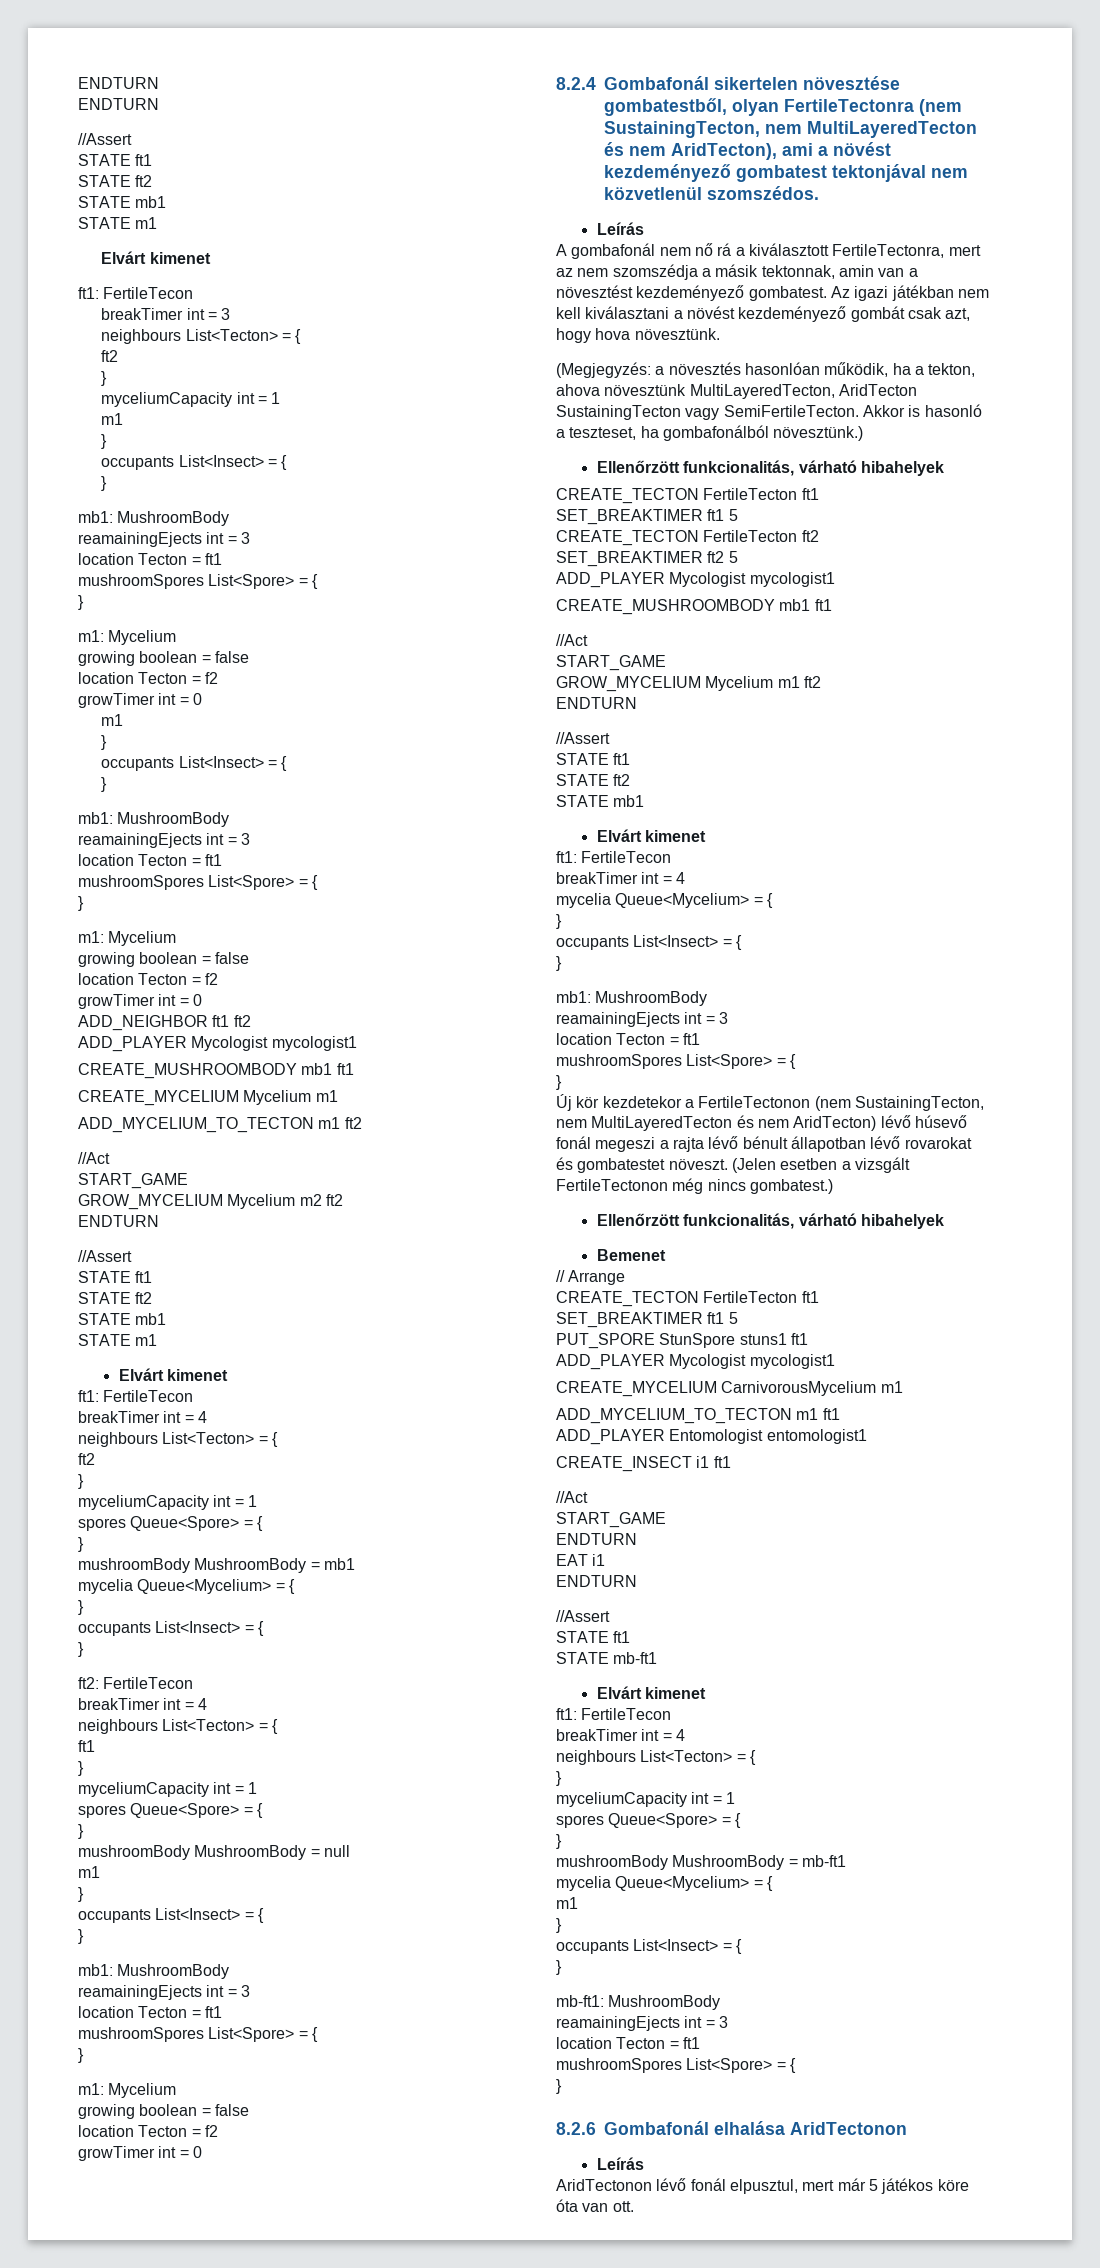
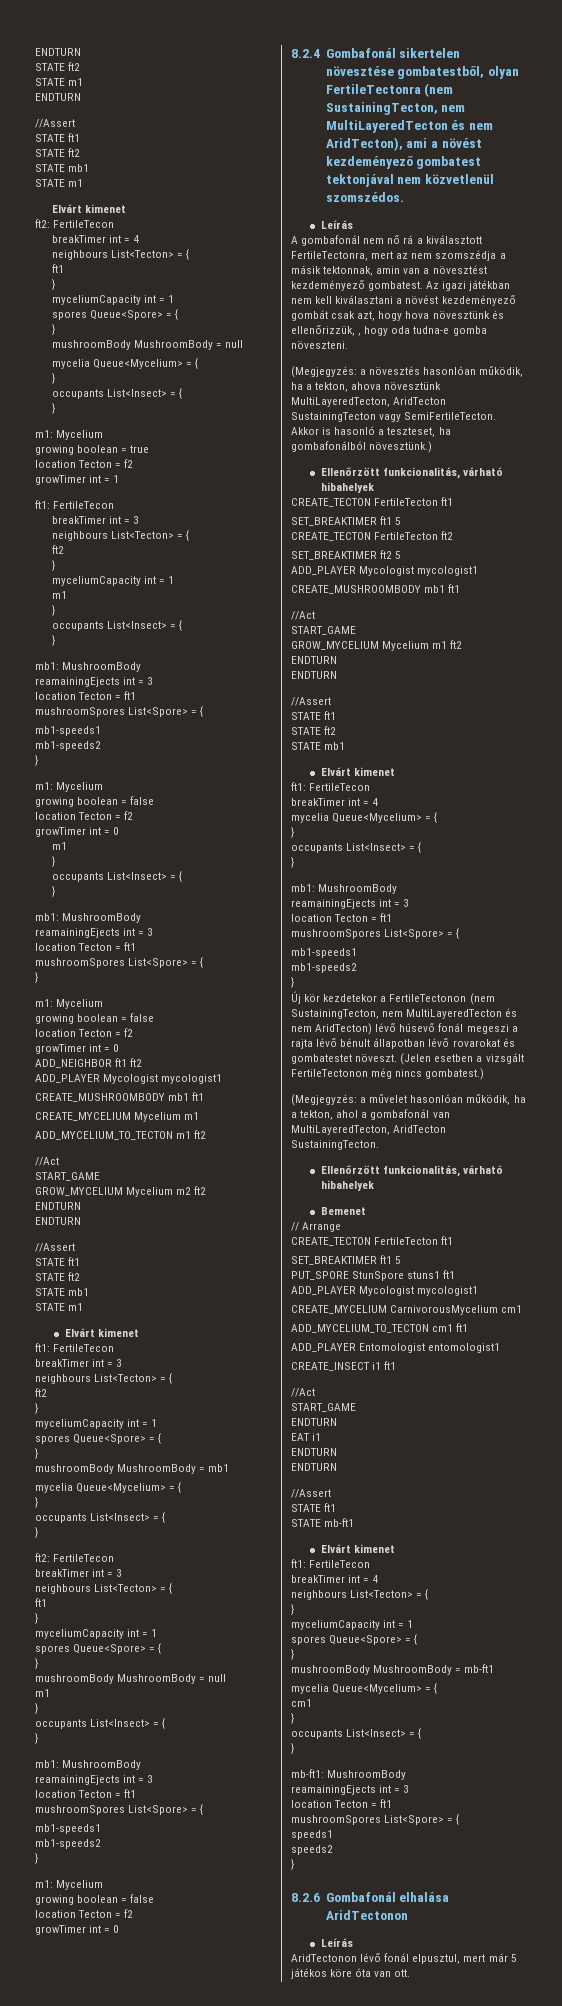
[78,77,159,89] ENDTURN -> [35,48,81,56] [35,62,81,71] [35,78,84,86] ENDTURN // STATE ft2 // STATE m1
(211, 258) none -> [35,219,115,228] [51,235,140,243] [51,249,190,260] [51,264,64,273] [51,279,55,290] [51,295,175,305] [51,309,179,320] [51,324,55,335] [51,340,244,350] [51,358,199,369] [51,373,55,384] [51,388,183,399] [51,403,55,414] [35,430,104,440] [35,445,150,455] [35,459,134,468] [35,475,120,485] // ft2: FertileTecon // breakTimer int = 4 // neighbours List<Tecton> = { // ft1 // } // myceliumCapacity int = 1 // spores Queue<Spore> = { // } // mushroomBody MushroomBody = null // mycelia Queue<Mycelium> = { // } // occupants List<Insect> = { // } // m1: Mycelium // growing boolean = true // location Tecton = f2 // growTimer int = 1
(318, 581) none -> [35,726,101,736] [35,741,101,751] // mb1-speeds1 // mb1-speeds2
(159, 1221) none -> [35,1217,81,1225] // ENDTURN
[197,1411,207,1423] 4 -> [116,1359,123,1367] 3
[197,1698,207,1710] 4 -> [116,1569,123,1577] 3
(318, 2034) none -> [35,1824,101,1834] [35,1839,101,1849] // mb1-speeds1 // mb1-speeds2
[634,328,720,340] növesztünk. -> [432,310,504,319] [291,325,487,336] [291,341,348,349] növesztünk és ellenőrizzük, , hogy oda tudna-e gomba növeszteni.
(637, 703) none -> [291,671,337,679] // ENDTURN
(796, 1061) none -> [291,948,357,958] [291,963,357,973] // mb1-speeds1 // mb1-speeds2
(833, 1186) none -> [291,1094,526,1106] [291,1109,450,1120] [291,1125,447,1135] [291,1140,379,1150] // (Megjegyzés: a művelet hasonlóan működik, ha a tekton, ahol a gombafonál van MultiLayeredTecton, AridTecton SustainingTecton.
[880,1381,903,1393] [556,1408,819,1424] m1 // ADD_MYCELIUM_TO_TECTON m1 -> [501,1305,523,1313] [291,1324,454,1333] cm1 // ADD_MYCELIUM_TO_TECTON cm1
(637, 1581) none -> [291,1463,337,1471] // ENDTURN
[556,1897,578,1909] m1 -> [291,1699,312,1707] cm1
(796, 2065) none -> [291,1830,333,1840] [291,1845,333,1855] // speeds1 // speeds2

